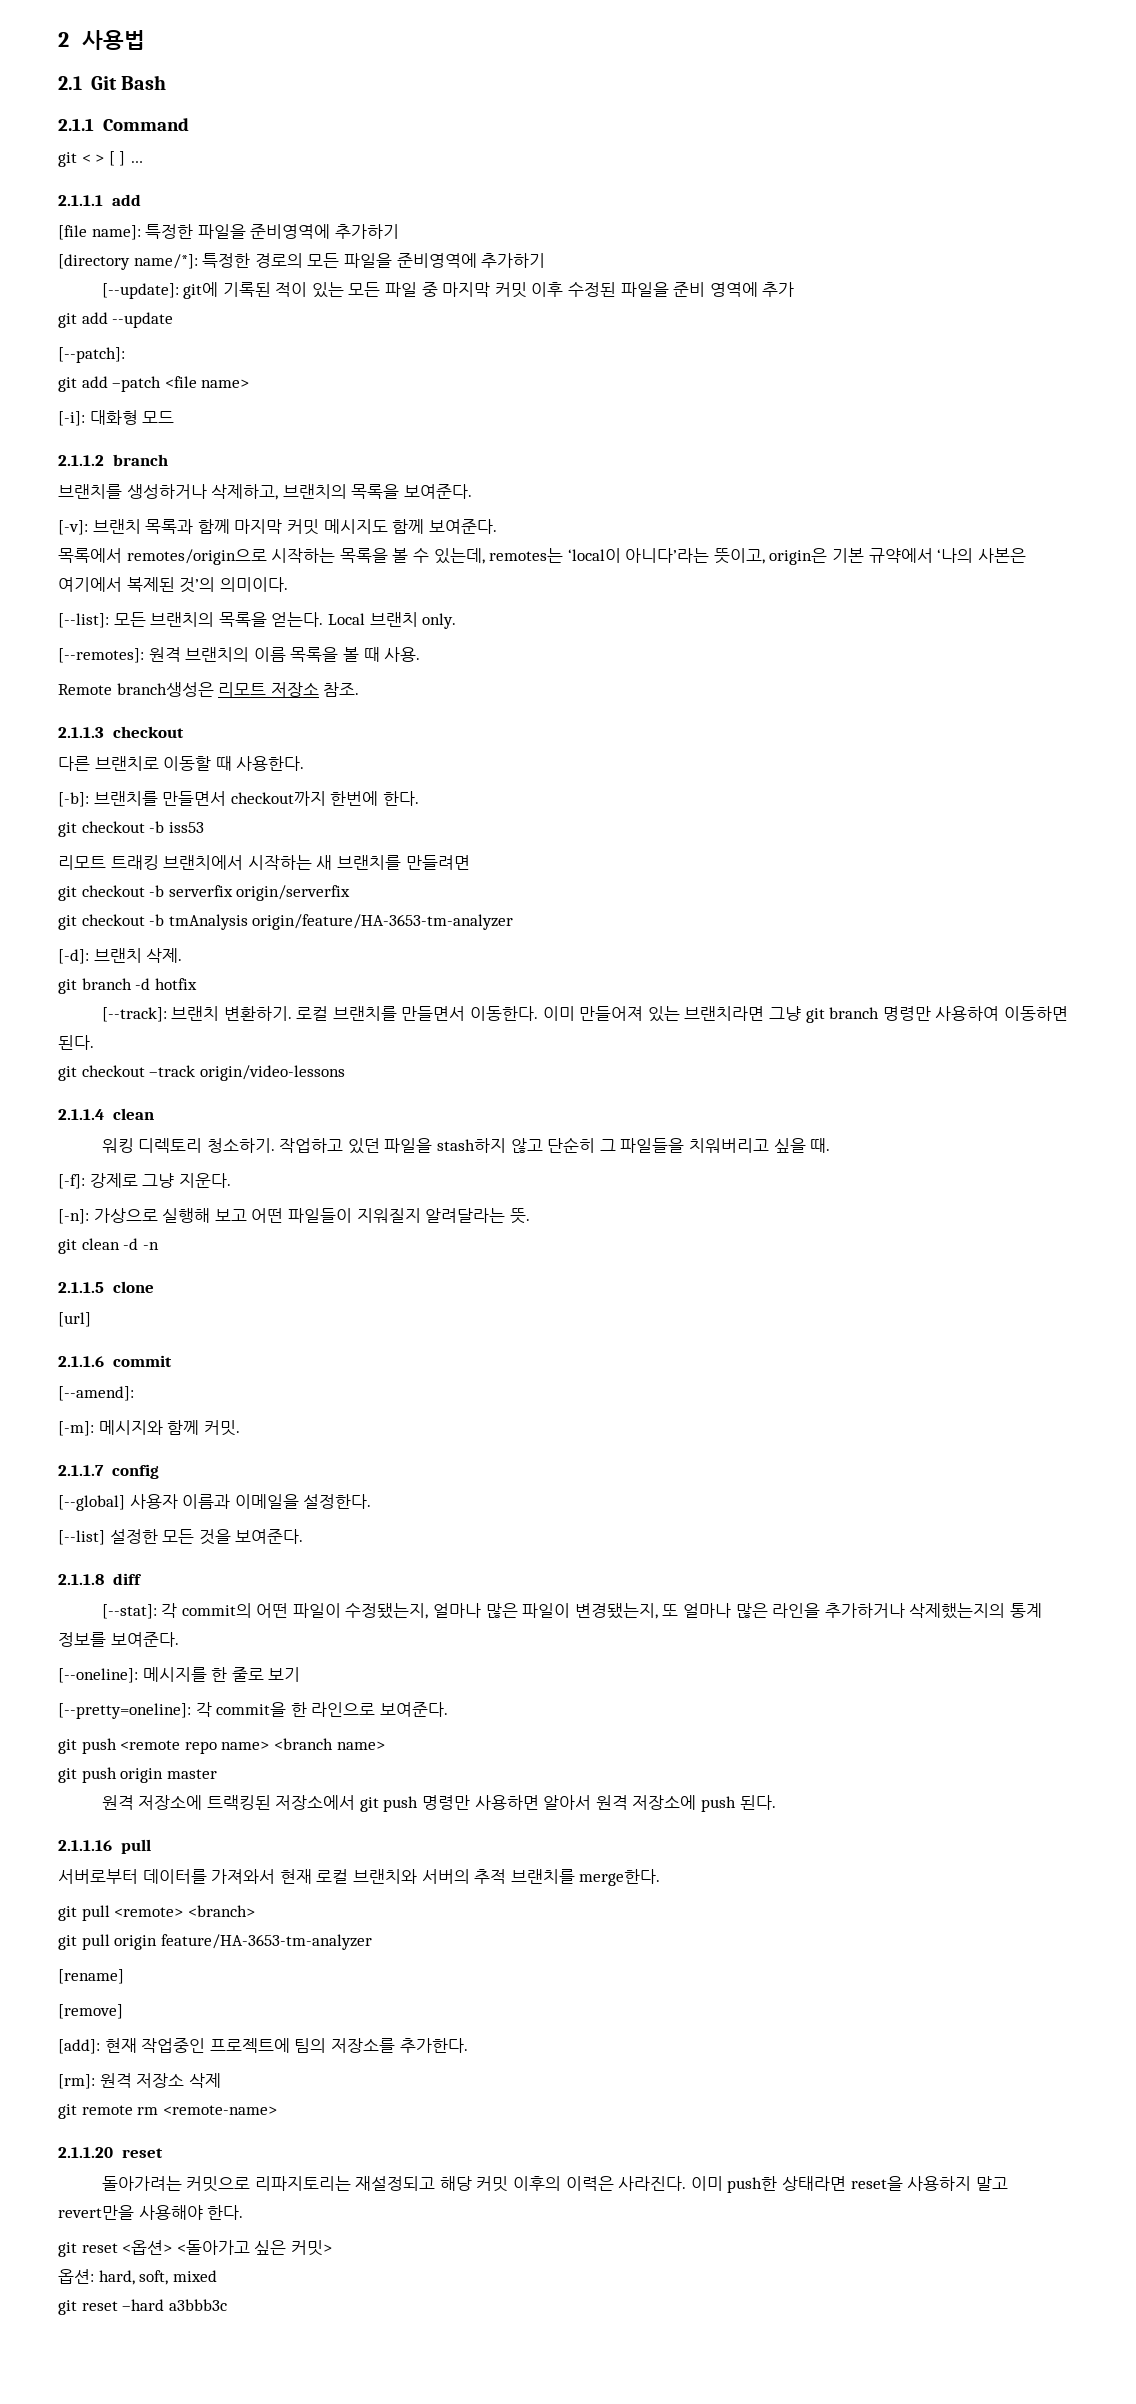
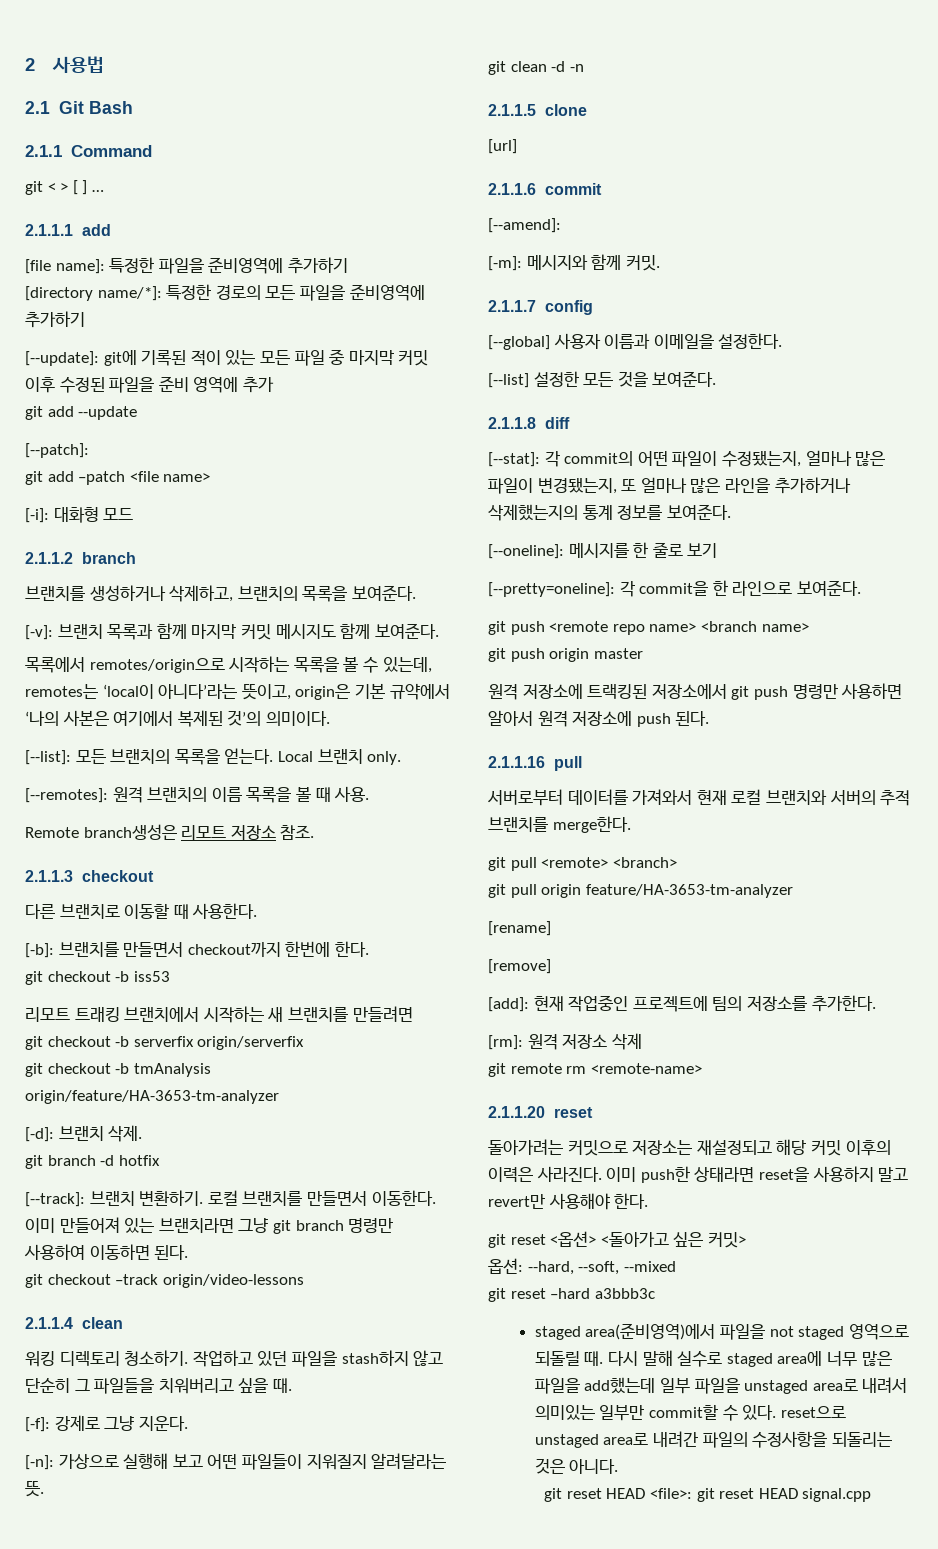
[254,2176,351,2191] 리파지토리는 -> [632,1140,693,1155] 저장소는
[58,2205,134,2220] revert만을 -> [488,1194,545,1209] revert만
[98,2270,217,2285] hard, soft, mixed -> [527,1261,676,1275] --hard, --soft, --mixed
(227, 2305) none -> [534,1323,909,1340] [534,1350,892,1367] [534,1377,908,1394] [534,1404,846,1421] [534,1431,892,1448] [534,1458,619,1474] [544,1488,872,1502] // staged area(준비영역)에서 파일을 not staged 영역으로 되돌릴 때. 다시 말해 실수로 staged area에 너무 많은 파일을 add했는데 일부 파일을 unstaged area로 내려서 의미있는 일부만 commit할 수 있다. reset으로 unstaged area로 내려간 파일의 수정사항을 되돌리는 것은 아니다. // git reset HEAD <file>: git reset HEAD signal.cpp

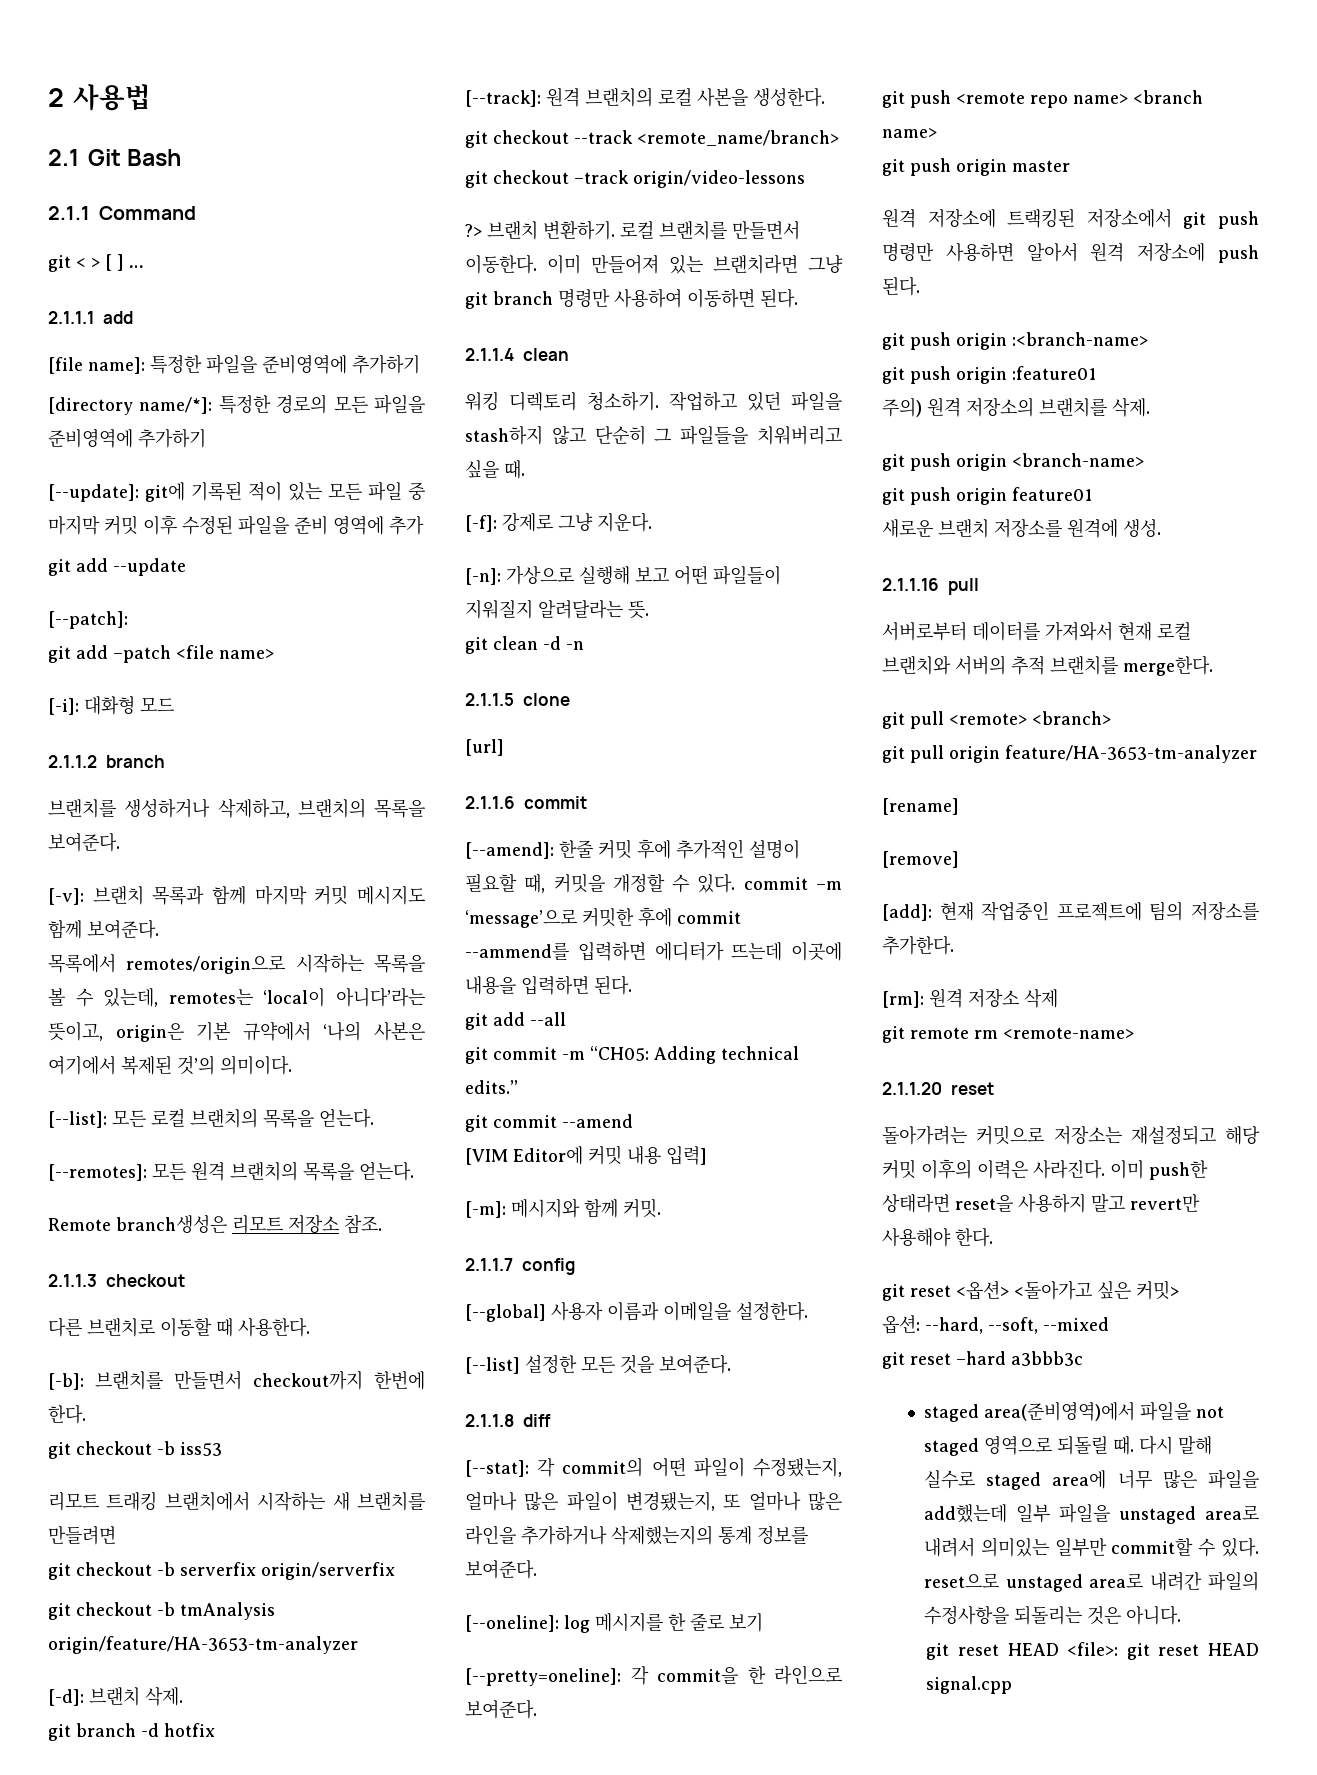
[110,748,402,765] 브랜치의 목록을 얻는다. Local 브랜치 only. -> [151,1108,374,1128] 로컬 브랜치의 목록을 얻는다.
[112,786,370,803] 원격 브랜치의 이름 목록을 볼 때 사용. -> [152,1161,414,1181] 모든 원격 브랜치의 목록을 얻는다.
(85, 1199) none -> [546,87,825,107] [465,130,839,148] [465,170,805,188] [465,224,482,237] 원격 브랜치의 로컬 사본을 생성한다. // git checkout --track <remote_name/branch> // git checkout –track origin/video-lessons // ?>
[25,1274,304,1288] // git checkout –track origin/video-lessons -> (798, 298) none
(561, 225) none -> [559,839,800,859] [465,873,842,893] [465,907,741,928] [465,941,842,961] [465,975,632,995] [465,1012,566,1030] [465,1046,799,1064] [465,1080,518,1094] [465,1114,633,1132] [465,1145,707,1165] 한줄 커밋 후에 추가적인 설명이 필요할 때, 커밋을 개정할 수 있다. commit –m ‘message’으로 커밋한 후에 commit --ammend를 입력하면 에디터가 뜨는데 이곳에 내용을 입력하면 된다. // git add --all // git commit -m “CH05: Adding technical edits.” // git commit --amend // [VIM Editor에 커밋 내용 입력]
(564, 551) none -> [564,1615,590,1633] log
(710, 718) none -> [882,332,1148,350] [882,366,1096,384] [882,397,1150,417] [882,453,1144,471] [882,487,1092,505] [882,518,1161,538] // git push origin :<branch-name> // git push origin :feature01 // 주의) 원격 저장소의 브랜치를 삭제. // git push origin <branch-name> // git push origin feature01 // 새로운 브랜치 저장소를 원격에 생성.

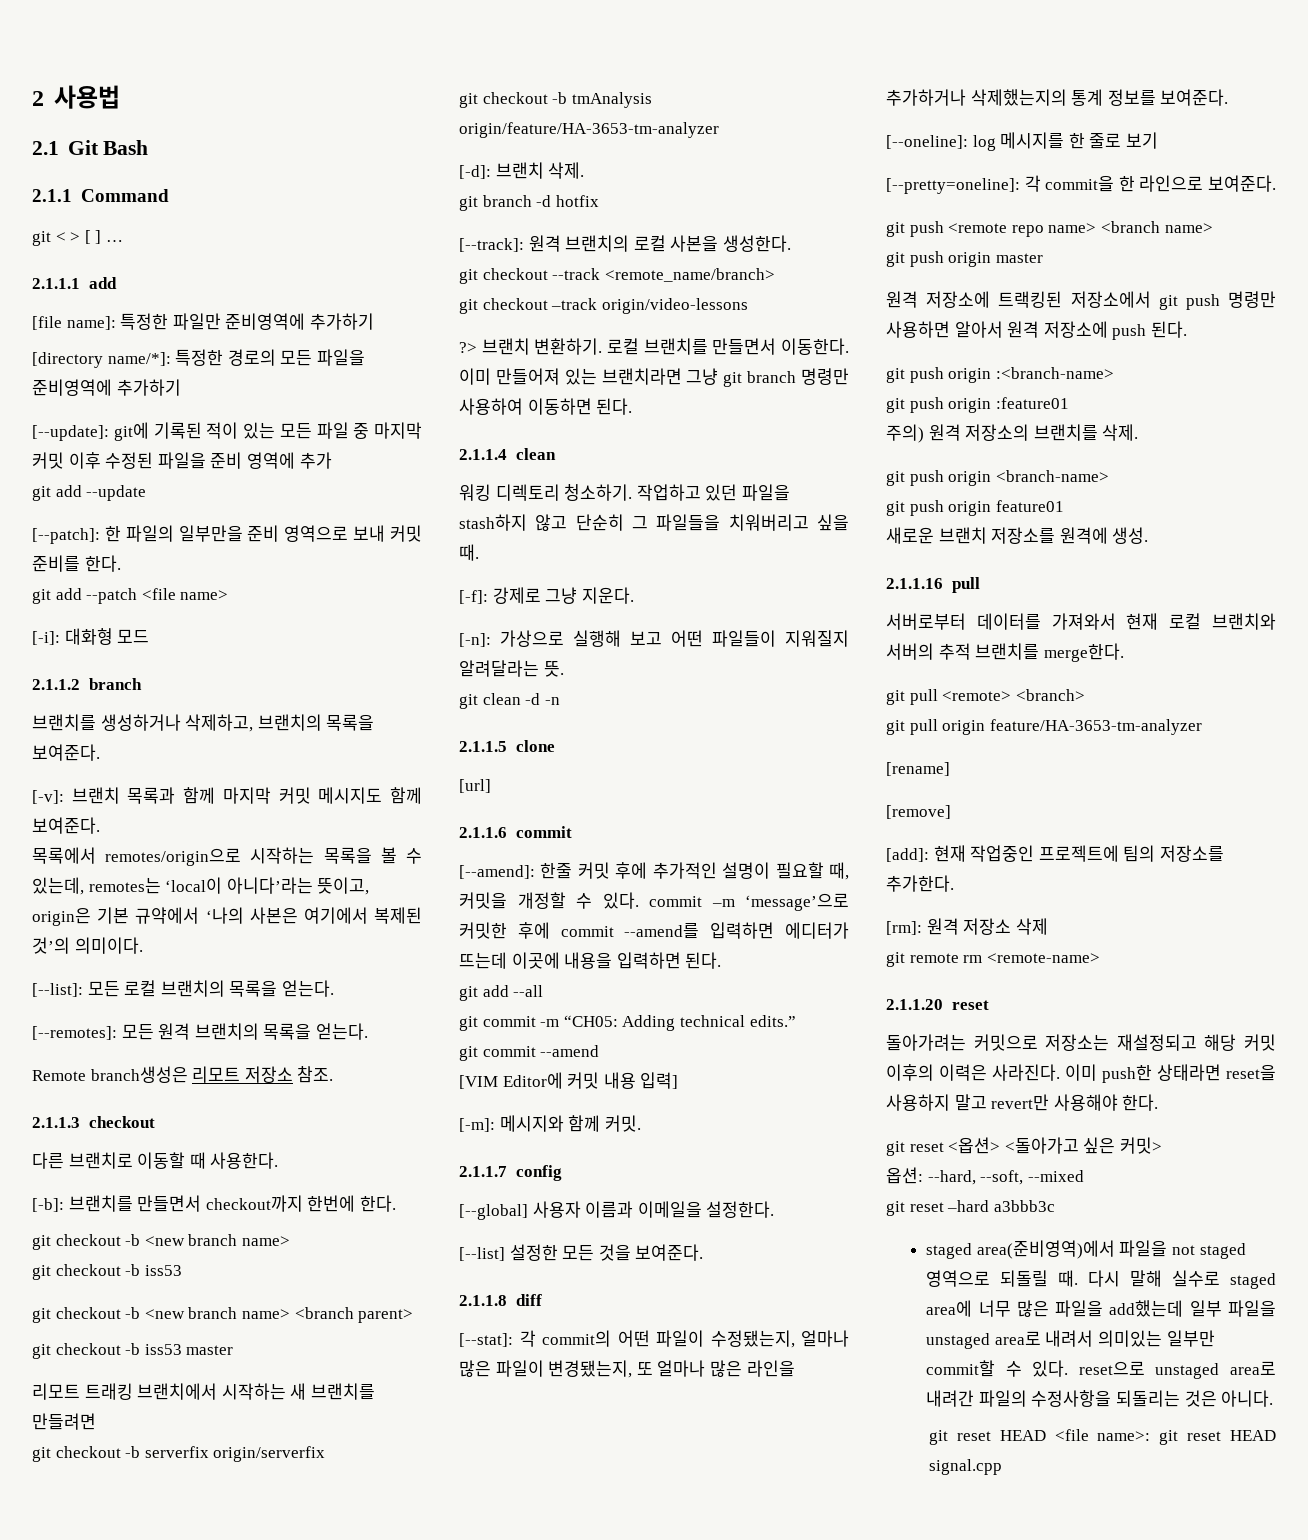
[206,354,257,374] 파일을 -> [172,313,221,330] 파일만
[48,645,171,663] // git add –patch -> [104,525,422,542] [32,555,121,572] [32,588,138,604] 한 파일의 일부만을 준비 영역으로 보내 커밋 준비를 한다. // git add --patch
[180,1442,222,1456] iss53 -> [144,1234,290,1246] [32,1264,182,1280] [32,1307,414,1323] [32,1343,234,1359] <new branch name> // git checkout -b iss53 // git checkout -b <new branch name> <branch parent> // git checkout -b iss53 master
[465,942,569,960] --ammend를 -> [624,923,700,939] --amend를
[1067,1642,1119,1656] <file>: -> [1054,1429,1151,1441] <file name>:

